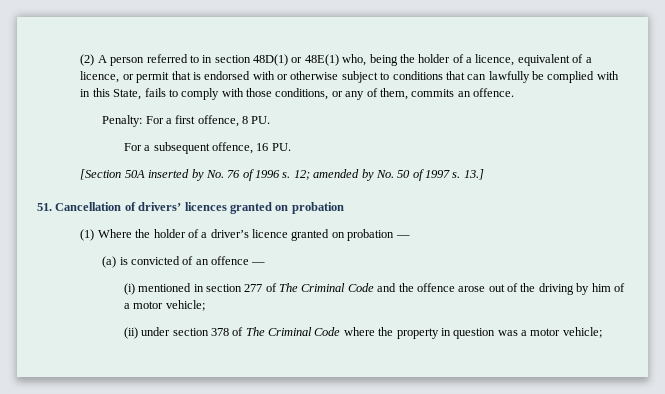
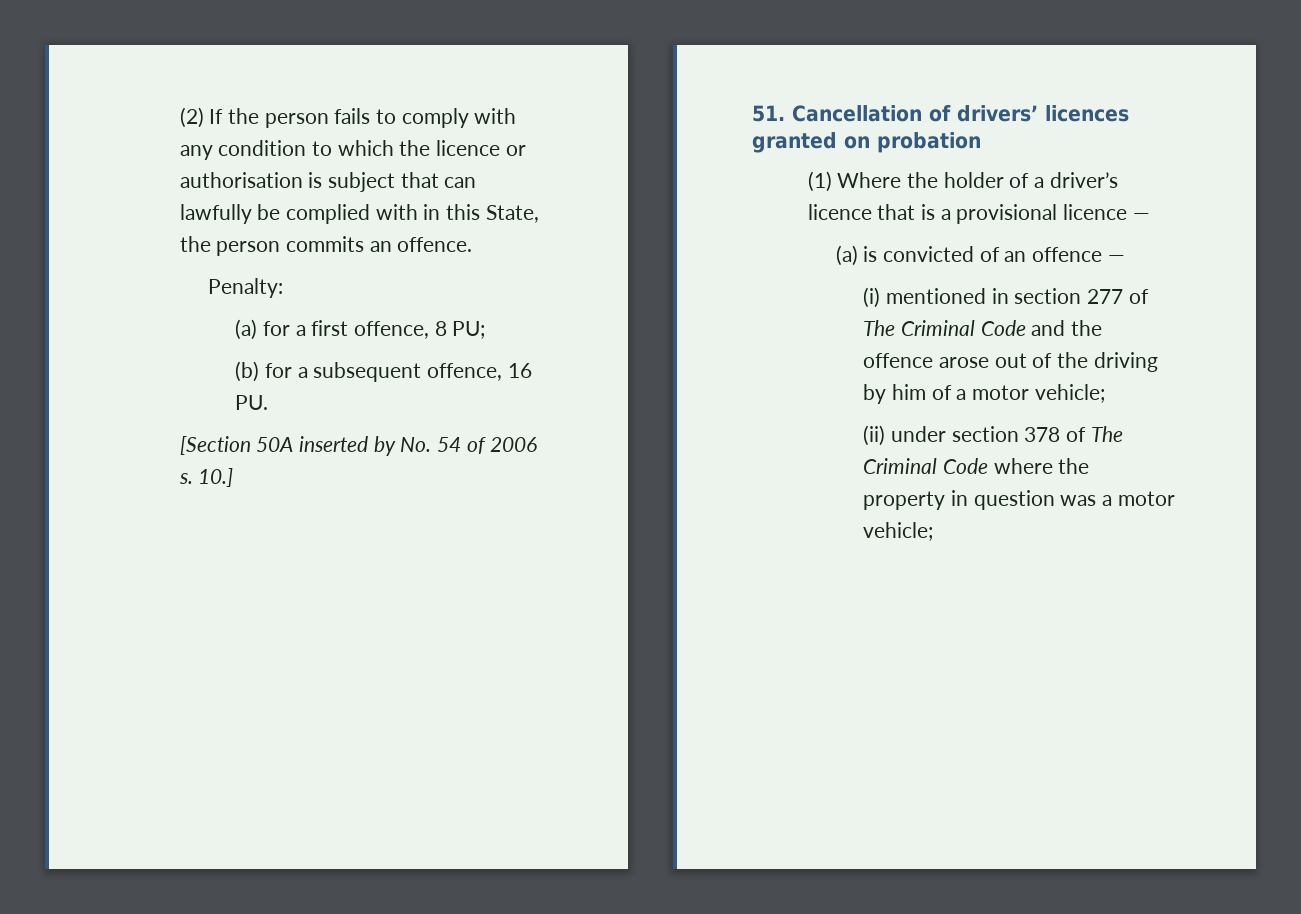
[97,54,592,66] [80,71,443,83] A person referred to in section 48D(1) or 48E(1) who, being the holder of a licence, equivalent of a licence, or permit that is endorsed with or otherwise subject to conditions -> [209,108,517,128] [179,140,526,160] [179,172,396,192] If the person fails to comply with any condition to which the licence or authorisation is subject
[144,88,408,100] fails to comply with those conditions, or any of them, -> [179,236,281,256] the person
[145,116,164,124] For -> [235,319,291,340] // (a) for
[251,116,271,124] [123,143,142,151] PU. // For -> [452,321,486,339] [235,361,293,382] PU; // (b) for
[227,169,484,181] 76 of 1996 s. 12; amended by No. 50 of 1997 s. 13.] -> [437,437,538,454] [178,468,234,487] 54 of 2006 s. 10.]
[291,229,395,241] granted on probation -> [877,204,1128,224] that is a provisional licence

